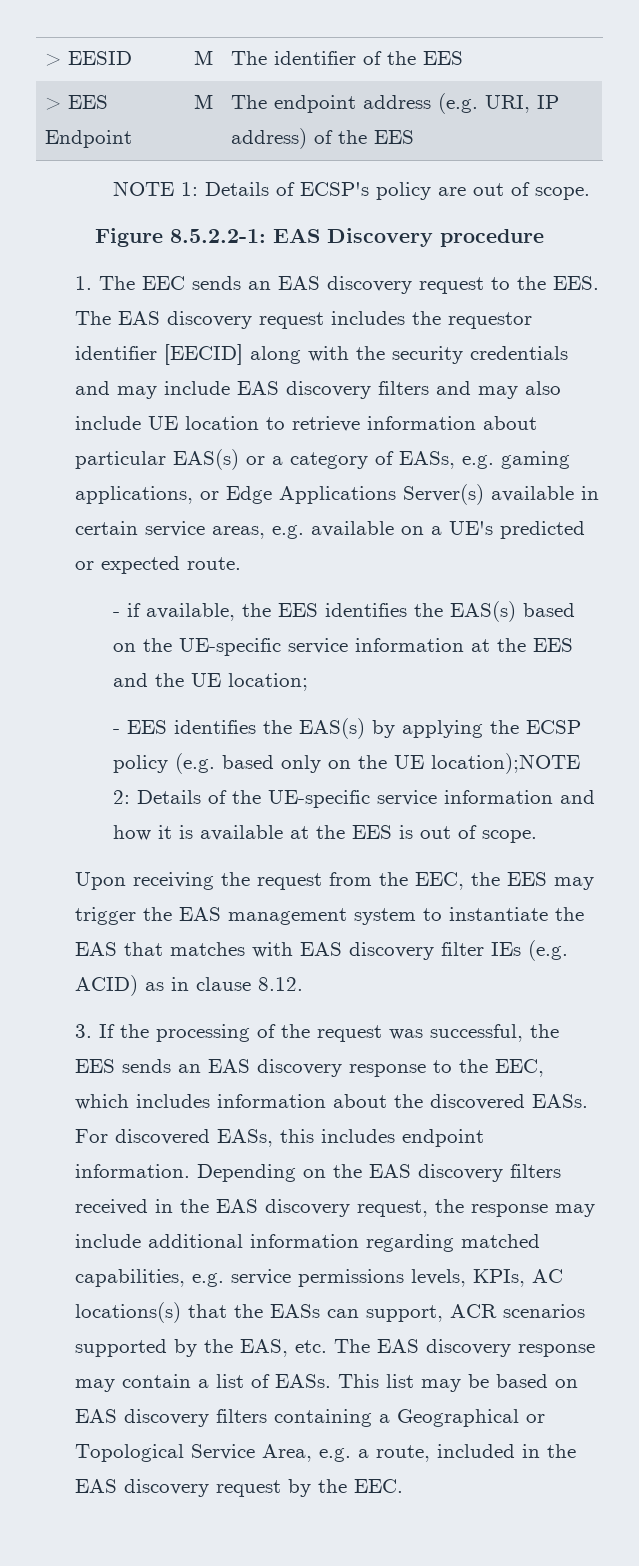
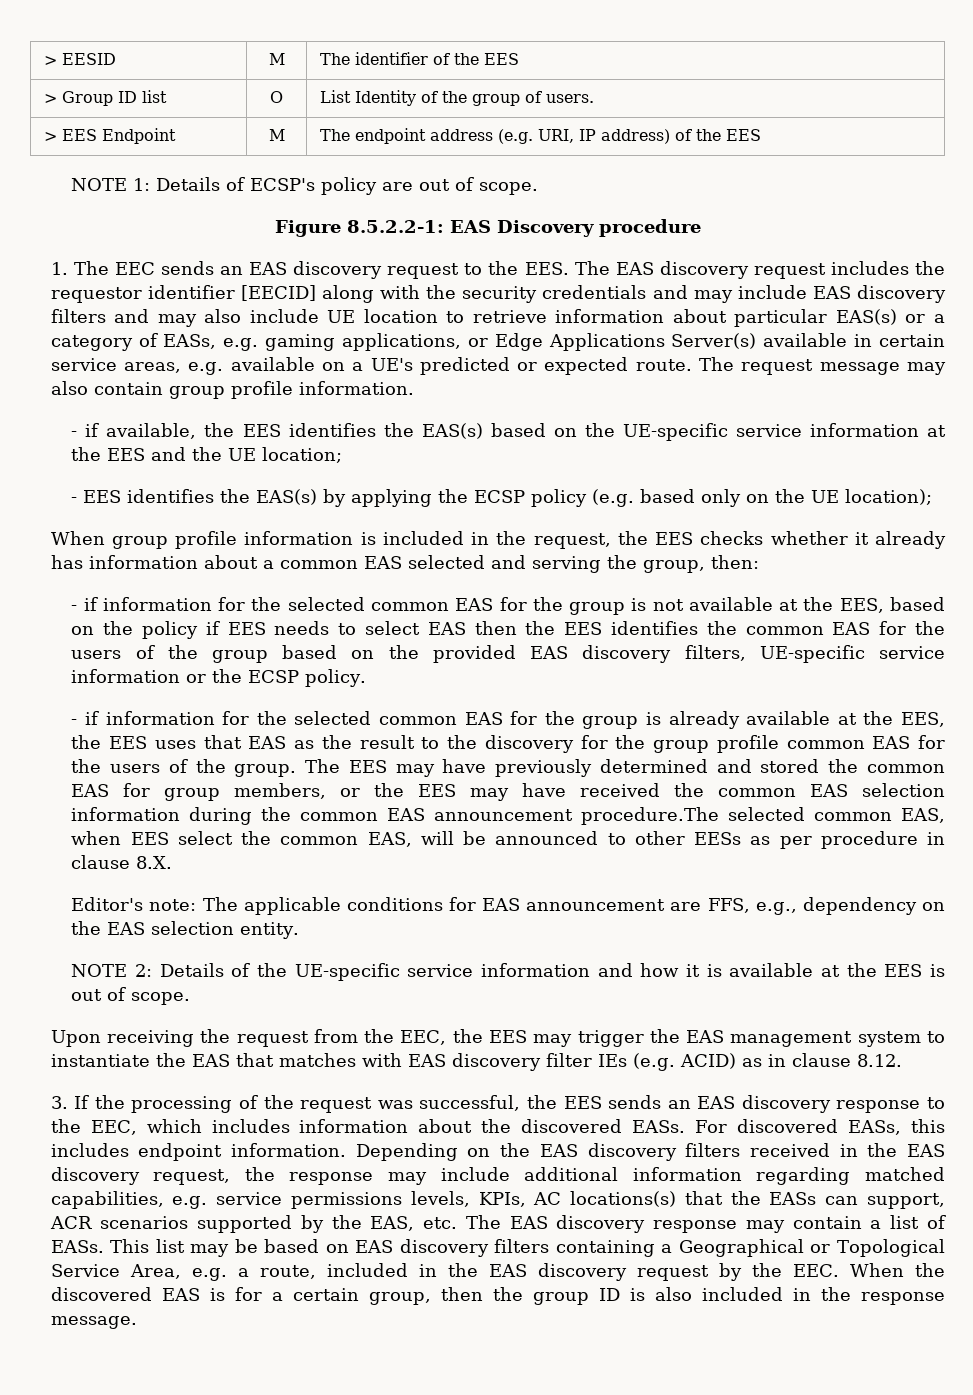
(464, 58) none -> [44,90,168,106] [270,91,283,103] [320,90,595,106] // > Group ID list | O | List Identity of the group of users.
(241, 563) none -> [699,357,946,375] [50,381,414,399] The request message may also contain group profile information.
[431,753,581,774] location);NOTE -> [845,489,933,505] [50,531,946,549] [50,555,759,573] [71,597,946,615] [71,621,946,639] [71,645,945,663] [71,669,367,687] [71,711,945,729] [71,735,945,753] [71,759,945,777] [71,783,946,801] [71,807,945,825] [71,831,945,849] [71,855,173,869] [71,897,945,915] [71,921,300,939] [71,964,128,977] location); // When group profile information is included in the request, the EES checks whether it already has information about a common EAS selected and serving the group, then: // - if information for the selected common EAS for the group is not available at the EES, based on the policy if EES needs to select EAS then the EES identifies the common EAS for the users of the group based on the provided EAS discovery filters, UE-specific service information or the ECSP policy. // - if information for the selected common EAS for the group is already available at the EES, the EES uses that EAS as the result to the discovery for the group profile common EAS for the users of the group. The EES may have previously determined and stored the common EAS for group members, or the EES may have received the common EAS selection information during the common EAS announcement procedure.The selected common EAS, when EES select the common EAS, will be announced to other EESs as per procedure in clause 8.X. // Editor's note: The applicable conditions for EAS announcement are FFS, e.g., dependency on the EAS selection entity. // NOTE
(403, 1486) none -> [849,1263,945,1277] [50,1287,946,1305] [50,1316,137,1329] When the discovered EAS is for a certain group, then the group ID is also included in the response message.

